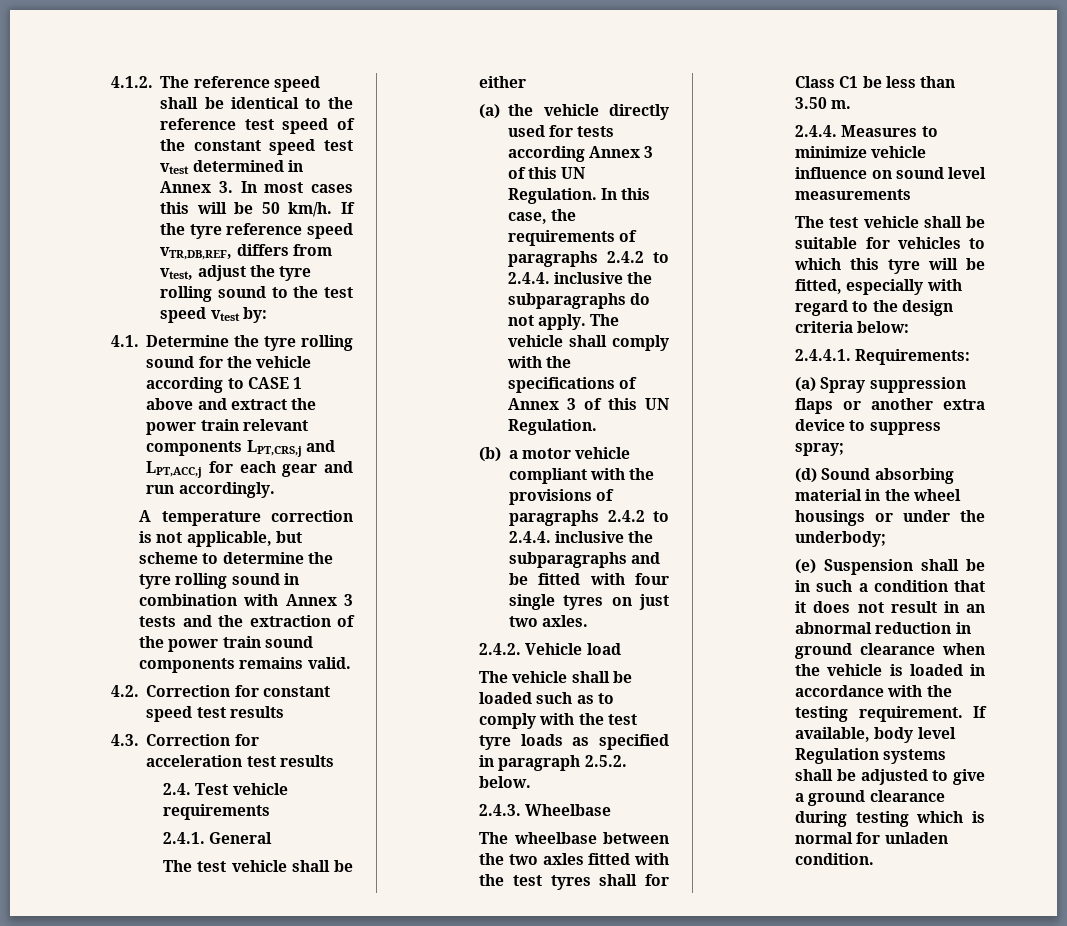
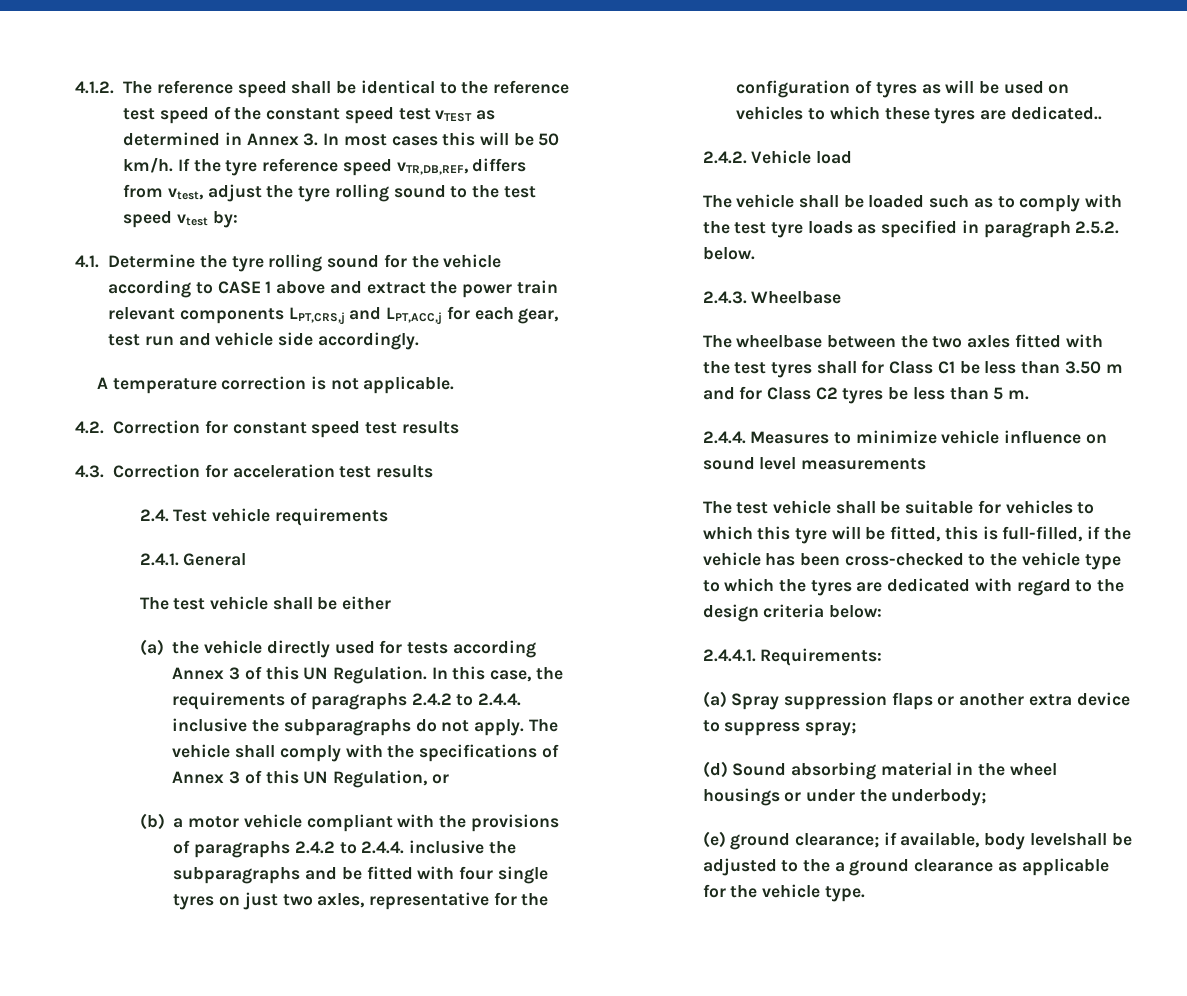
[160,163,190,174] vtest -> [435,110,495,122] vTEST as
[282,461,353,477] [146,485,175,494] gear and run -> [518,308,559,324] [108,332,314,346] gear, test run and vehicle side
[186,531,302,547] [139,552,333,564] [139,573,299,589] [139,594,353,606] [139,615,355,627] [139,636,313,652] [139,657,351,673] applicable, but scheme to determine the tyre rolling sound in combination with Annex 3 tests and the extraction of the power train sound components remains valid. -> [363,376,455,394] applicable.
[508,419,598,435] Regulation. -> [332,770,449,788] Regulation, or
[542,615,589,627] axles. -> [317,892,549,910] [736,80,1070,98] [736,106,1102,124] axles, representative for the configuration of tyres as will be used on vehicles to which these tyres are dedicated..
(828, 103) none -> [1105,364,1123,373] [702,386,1004,404] m and for Class C2 tyres be less than 5
[846,279,924,295] especially -> [944,526,1131,542] [702,552,1121,570] [702,578,971,596] this is full-filled, if the vehicle has been cross-checked to the vehicle type to which the tyres are dedicated
[824,559,985,575] [795,580,985,592] [795,601,985,613] [795,622,971,634] [795,643,985,659] [795,664,985,676] [795,685,952,697] [795,706,987,722] [795,727,956,743] [795,748,947,764] [795,769,834,781] Suspension shall be in such a condition that it does not result in an abnormal reduction in ground clearance when the vehicle is loaded in accordance with the testing requirement. If available, body level Regulation systems shall -> [730,832,1107,850] ground clearance; if available, body levelshall
[953,769,985,785] give -> [803,859,831,872] the
[795,811,985,827] [795,832,948,844] [795,853,875,865] during testing which is normal for unladen condition. -> [997,858,1109,876] [702,884,865,902] as applicable for the vehicle type.

